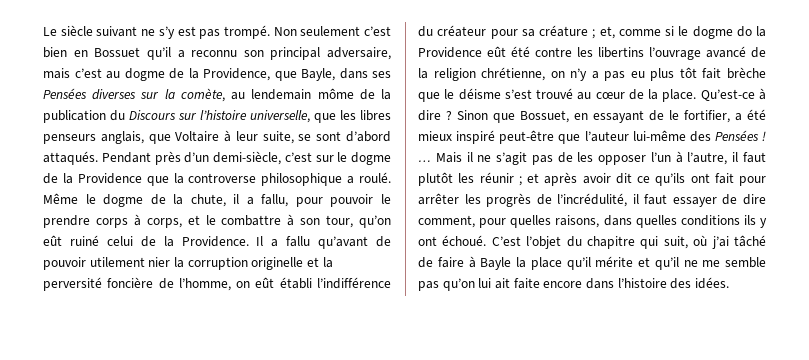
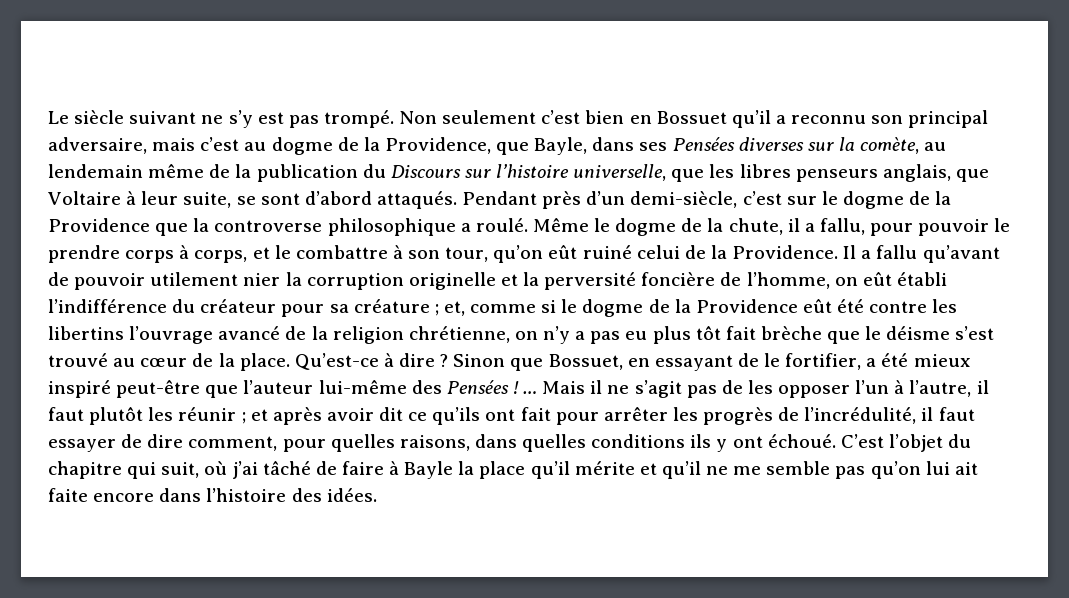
[317,88,354,99] môme -> [148,164,205,178] même
[736,26,752,37] do -> [648,299,670,313] de

